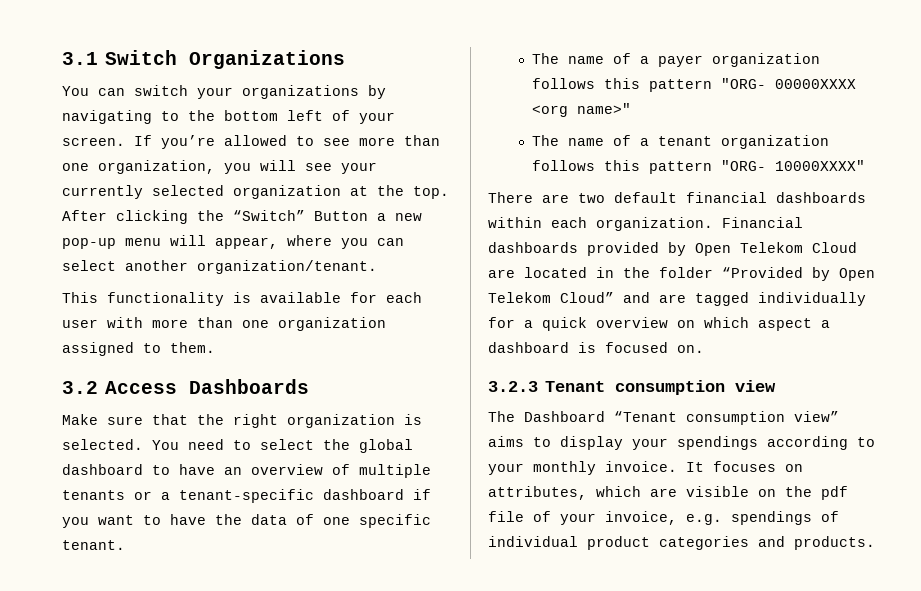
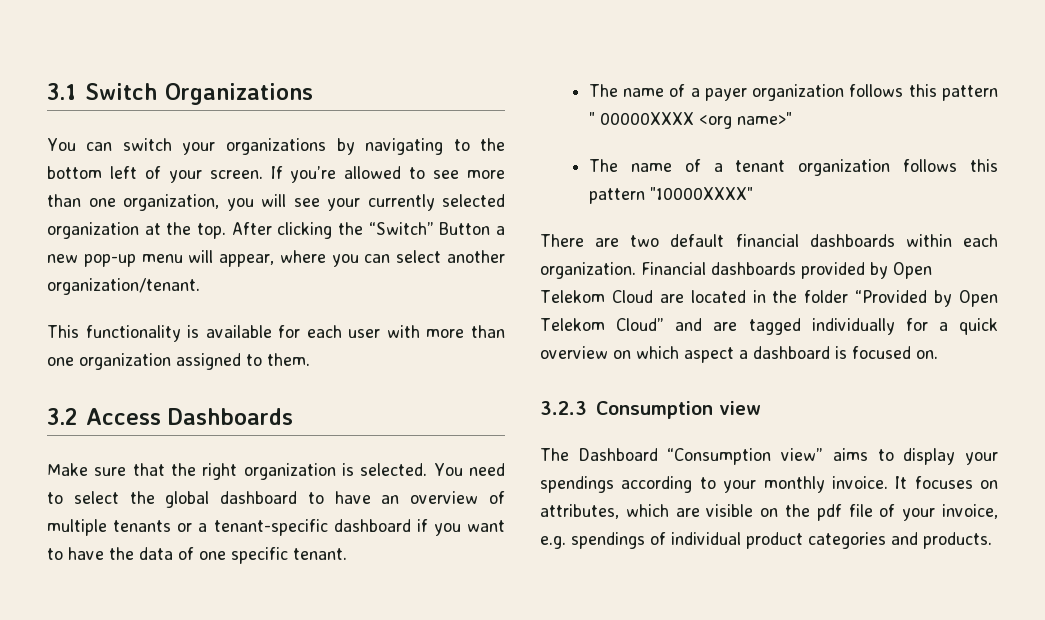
[720,78,766,89] "ORG- -> [588,112,595,125] "
[720,160,865,171] "ORG- 10000XXXX" -> [649,187,753,200] "10000XXXX"
[545,380,726,395] Tenant consumption -> [595,401,713,419] Consumption
[614,411,785,425] “Tenant consumption -> [667,448,772,465] “Consumption

